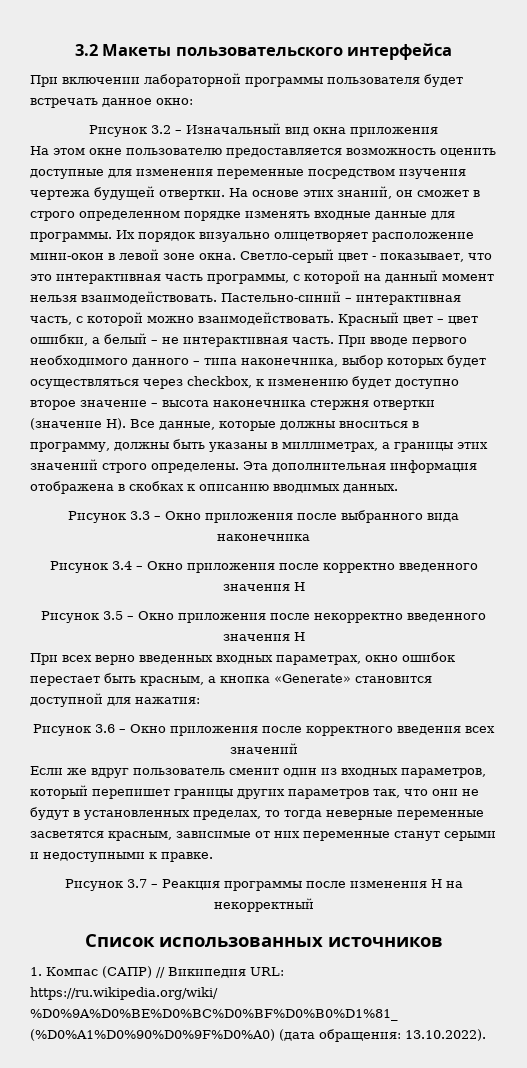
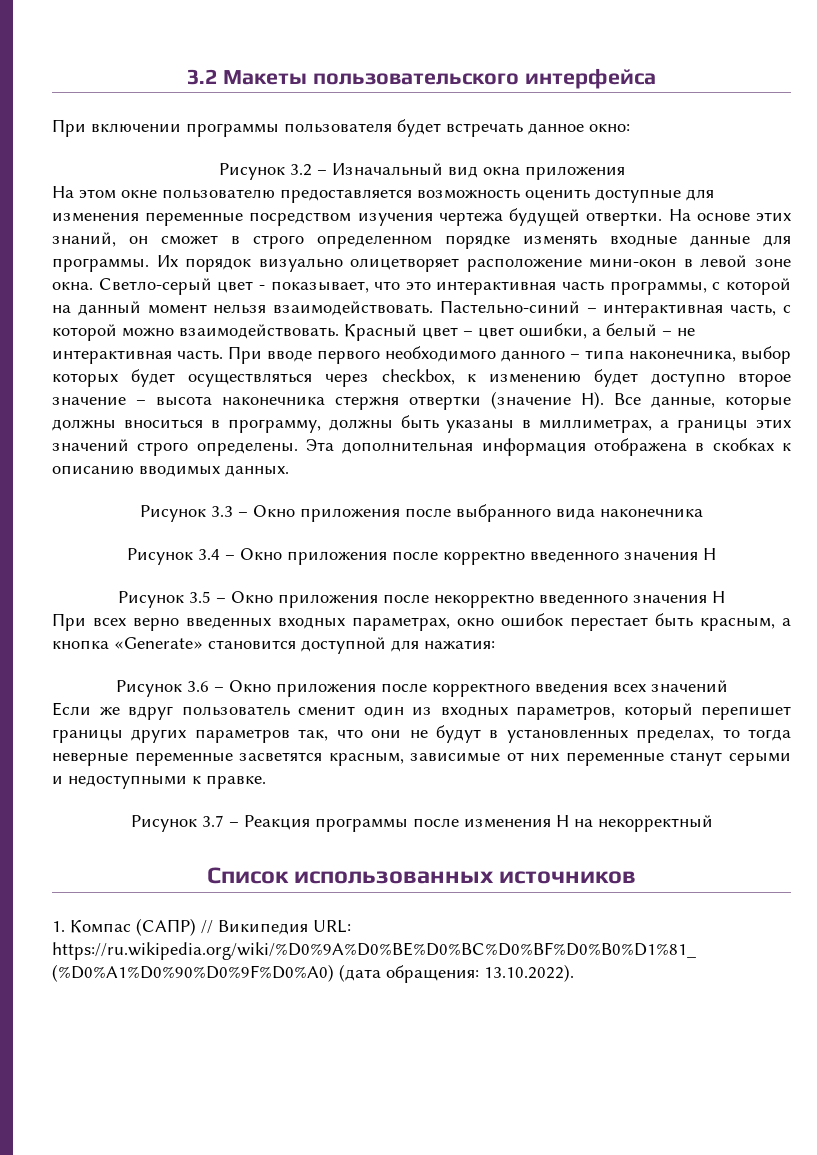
[144,73,241,87] лабораторной -> (181, 128) none

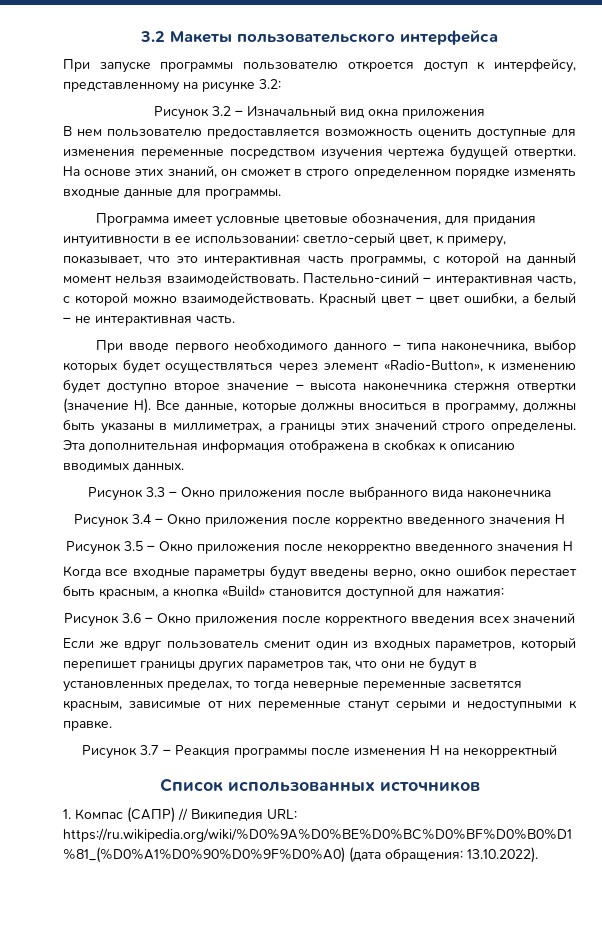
[91,119,630,137] включении программы пользователя будет встречать данное окно: -> [99,58,576,73] [63,79,281,93] запуске программы пользователю откроется доступ к интерфейсу, представленному на рисунке 3.2:
[52,186,157,199] На этом окне -> [63,126,102,136] В нем
[156,255,791,272] [52,278,265,295] Их порядок визуально олицетворяет расположение мини-окон в левой зоне окна. Светло-серый цвет - -> [96,212,537,227] [63,232,506,247] // Программа имеет условные цветовые обозначения, для придания интуитивности в ее использовании: светло-серый цвет, к примеру,
(223, 355) none -> (235, 319) //
[381,369,455,385] checkbox, -> [323,360,483,372] элемент «Radio-Button»,
[52,613,450,631] При всех верно введенных входных параметрах, -> [63,565,416,580] Когда все входные параметры будут введены верно,
[114,637,203,649] «Generate» -> [222,586,265,597] «Build»

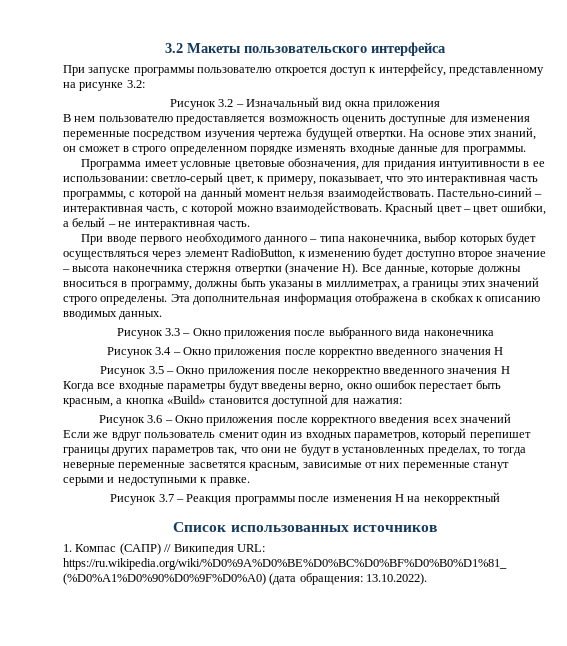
[383,360,483,372] «Radio-Button», -> [231,248,296,260] RadioButton,

